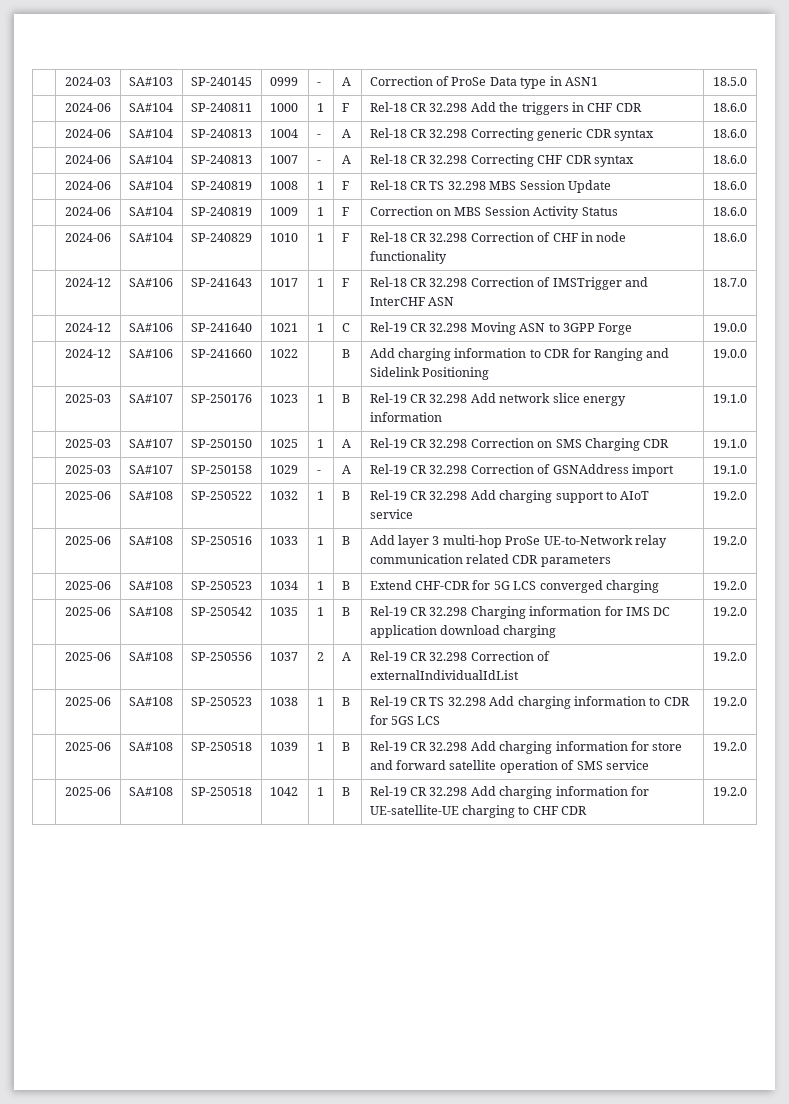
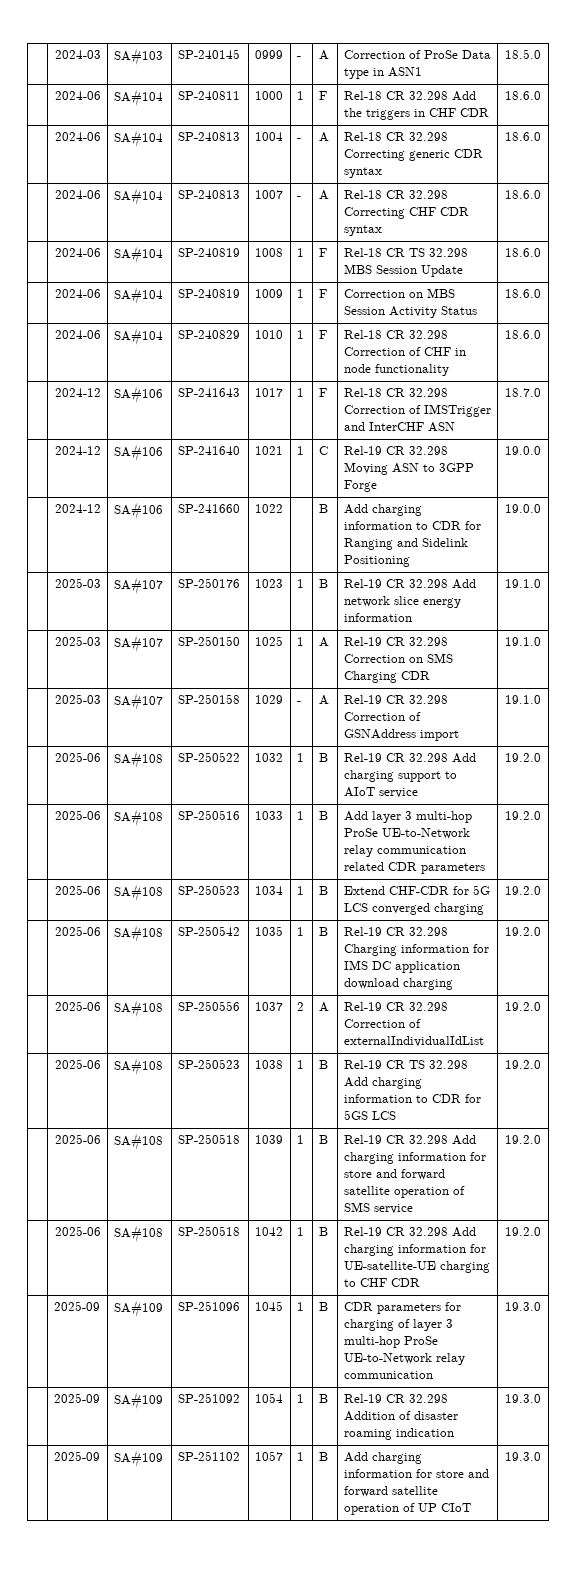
(747, 791) none -> [53,1301,100,1311] [113,1300,163,1317] [177,1301,240,1311] [254,1301,283,1311] [296,1302,304,1311] [318,1302,328,1311] [343,1302,461,1314] [343,1319,453,1331] [343,1336,438,1348] [343,1353,465,1365] [343,1371,433,1379] [505,1302,541,1311] [53,1393,100,1403] [113,1392,163,1409] [177,1393,240,1403] [254,1393,283,1403] [296,1394,304,1403] [318,1394,328,1403] [343,1394,448,1403] [343,1411,458,1421] [343,1428,454,1440] [505,1394,541,1403] [53,1451,100,1461] [113,1450,163,1467] [177,1451,240,1461] [254,1451,283,1461] [296,1452,304,1461] [318,1452,328,1461] [343,1452,422,1464] [343,1469,489,1478] [343,1486,438,1497] [343,1503,471,1515] [505,1452,541,1461] // | 2025-09 | SA#109 | SP-251096 | 1045 | 1 | B | CDR parameters for charging of layer 3 multi-hop ProSe UE-to-Network relay communication | 19.3.0 // | 2025-09 | SA#109 | SP-251092 | 1054 | 1 | B | Rel-19 CR 32.298 Addition of disaster roaming indication | 19.3.0 // | 2025-09 | SA#109 | SP-251102 | 1057 | 1 | B | Add charging information for store and forward satellite operation of UP CIoT | 19.3.0

